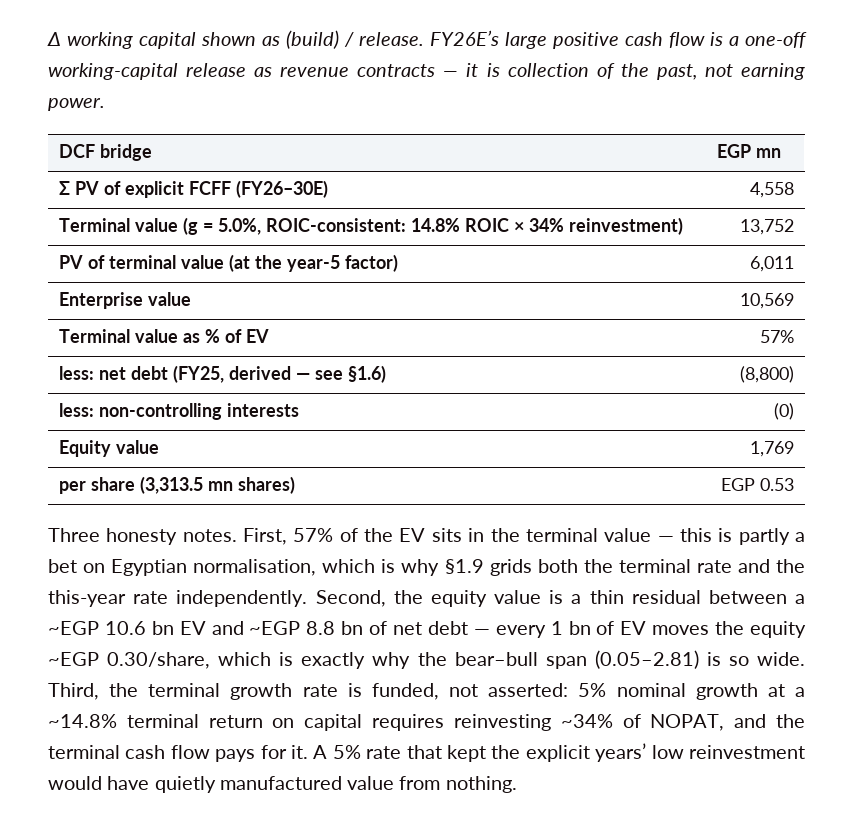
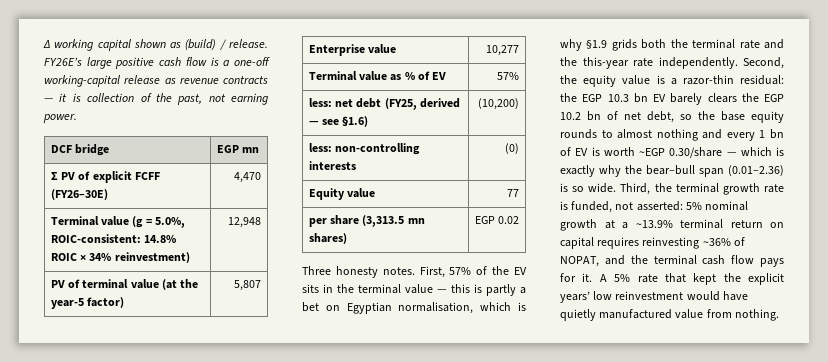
[750,182,795,198] 4,558 -> [234,172,262,183] 4,470
[740,219,795,235] 13,752 -> [228,217,262,228] 12,948
[750,256,795,272] 6,011 -> [234,280,262,291] 5,807
[740,293,795,309] 10,569 -> [486,45,520,56] 10,277
[740,366,795,383] (8,800) -> [478,98,520,110] (10,200)
[750,441,795,457] 1,769 -> [507,189,520,197] 77
[760,478,795,491] 0.53 -> [498,216,520,224] 0.02
[589,590,805,604] [48,621,490,635] thin residual between a ~EGP 10.6 bn EV and ~EGP 8.8 bn of net debt — -> [682,75,784,85] [560,93,784,105] [560,111,784,123] [560,129,723,141] razor-thin residual: the EGP 10.3 bn EV barely clears the EGP 10.2 bn of net debt, so the base equity rounds to almost nothing and
[652,621,807,638] [48,652,211,669] moves the equity ~EGP 0.30/share, -> [591,147,737,158] is worth ~EGP 0.30/share —
[594,650,699,669] (0.05–2.81) -> [728,165,784,176] (0.01–2.36)
[48,714,117,728] ~14.8% -> [635,220,673,228] ~13.9%
[560,714,613,728] ~34% -> [702,238,731,246] ~36%

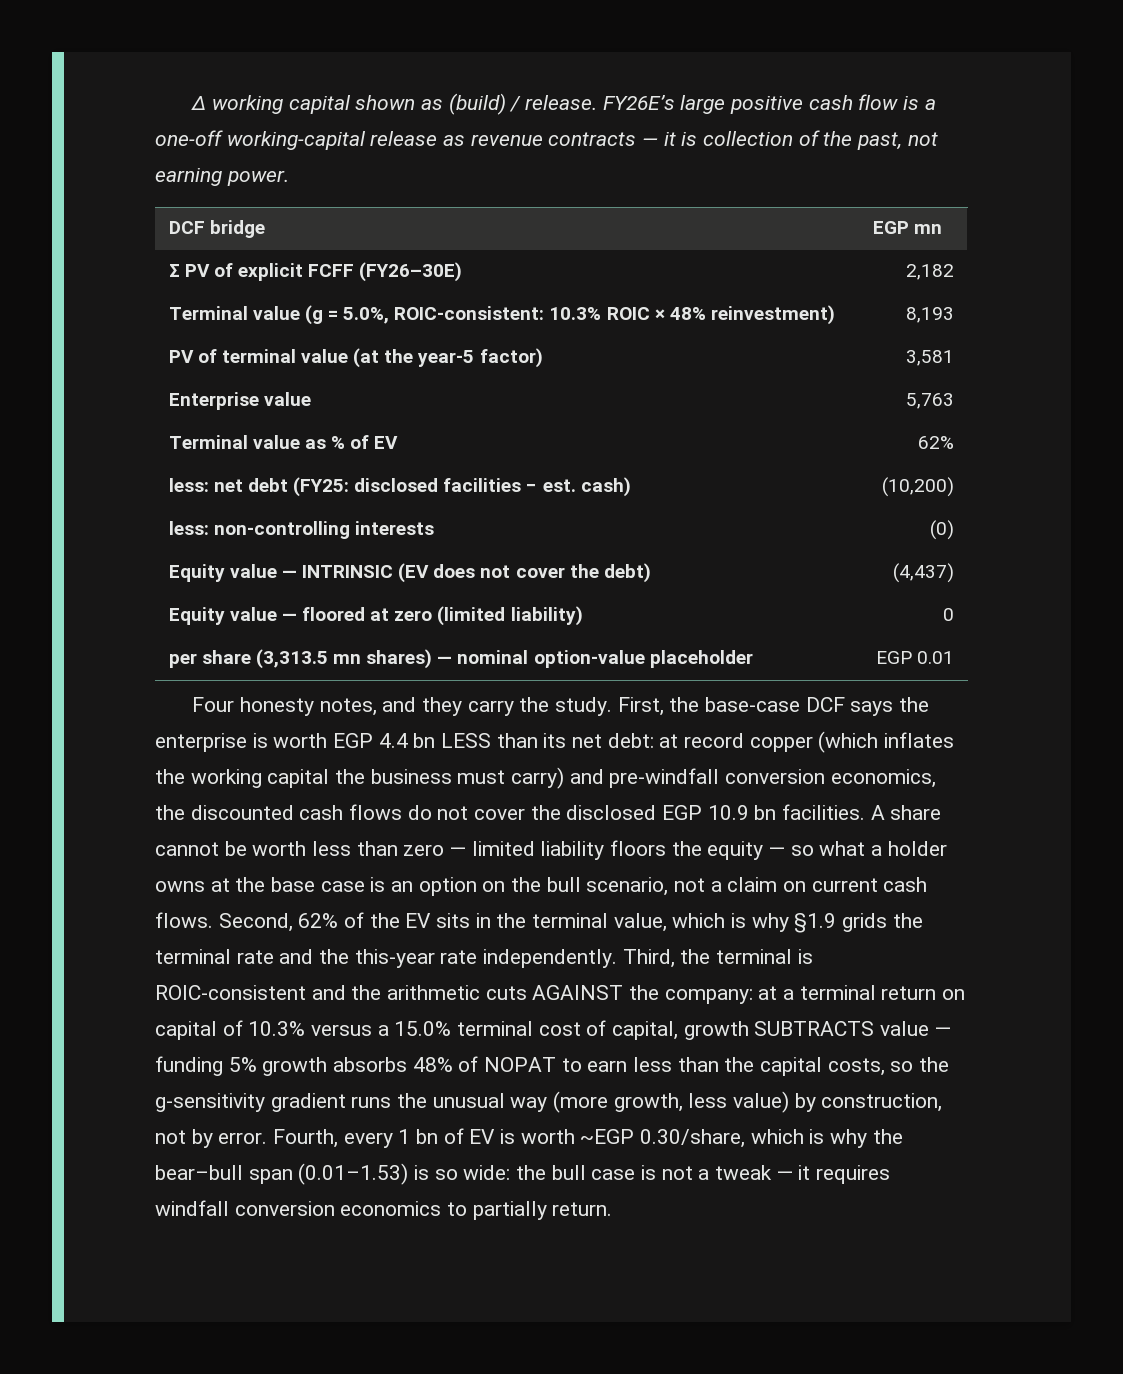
[234,172,262,183] 4,470 -> [906,264,955,280] 2,182
[144,235,177,243] 14.8% -> [549,307,602,320] 10.3%
[89,253,112,261] 34% -> [669,307,706,320] 48%
[228,217,262,228] 12,948 -> [906,307,955,323] 8,193
[234,280,262,291] 5,807 -> [906,350,955,366] 3,581
[486,45,520,56] 10,277 -> [906,393,955,409] 5,763
[497,72,520,80] 57% -> [918,436,955,449] 62%
[384,98,460,110] [308,116,369,127] (FY25, derived — see §1.6) -> [293,477,631,497] (FY25: disclosed facilities − est. cash)
[507,189,520,197] | 77 -> [281,563,651,583] [893,563,955,583] [168,606,583,626] [943,608,955,621] — INTRINSIC (EV does not cover the debt) | (4,437) // Equity value — floored at zero (limited liability) | 0
[474,216,520,224] [302,266,472,278] | EGP 0.02 // Three honesty notes. First, 57% -> [437,650,753,668] [876,651,955,664] [192,697,929,716] [155,731,955,753] [155,767,936,789] [155,804,942,820] [155,840,947,860] [155,877,928,896] [155,912,339,932] — nominal option-value placeholder | EGP 0.01 // Four honesty notes, and they carry the study. First, the base-case DCF says the enterprise is worth EGP 4.4 bn LESS than its net debt: at record copper (which inflates the working capital the business must carry) and pre-windfall conversion economics, the discounted cash flows do not cover the disclosed EGP 10.9 bn facilities. A share cannot be worth less than zero — limited liability floors the equity — so what a holder owns at the base case is an option on the bull scenario, not a claim on current cash flows. Second, 62%
[405,284,526,296] [302,302,474,314] value — this is partly a bet on Egyptian normalisation, -> [613,913,667,932] value,
[641,39,667,49] both -> (888, 922) none
[743,57,784,69] [560,75,784,87] [560,93,784,105] [560,111,784,123] [560,129,723,141] Second, the equity value is a razor-thin residual: the EGP 10.3 bn EV barely clears the EGP 10.2 bn of net debt, so the base equity rounds to almost nothing and -> [622,949,813,968] [155,985,966,1004] [155,1020,951,1040] [155,1056,950,1076] [155,1091,943,1113] [155,1129,339,1148] Third, the terminal is ROIC-consistent and the arithmetic cuts AGAINST the company: at a terminal return on capital of 10.3% versus a 15.0% terminal cost of capital, growth SUBTRACTS value — funding 5% growth absorbs 48% of NOPAT to earn less than the capital costs, so the g-sensitivity gradient runs the unusual way (more growth, less value) by construction, not by error. Fourth,
[669,147,784,158] [560,165,595,177] 0.30/share — which is exactly -> [640,1129,825,1148] 0.30/share, which is
[728,165,784,176] (0.01–2.36) -> [298,1163,409,1185] (0.01–1.53)
[588,183,784,195] [560,201,749,213] [560,219,784,231] [560,237,745,249] [560,255,784,267] [560,273,784,285] [560,291,748,303] [560,309,779,321] wide. Third, the terminal growth rate is funded, not asserted: 5% nominal growth at a ~13.9% terminal return on capital requires reinvesting ~36% of NOPAT, and the terminal cash flow pays for it. A 5% rate that kept the explicit years’ low reinvestment would have quietly manufactured value from nothing. -> [463,1165,891,1184] [155,1200,613,1220] wide: the bull case is not a tweak — it requires windfall conversion economics to partially return.

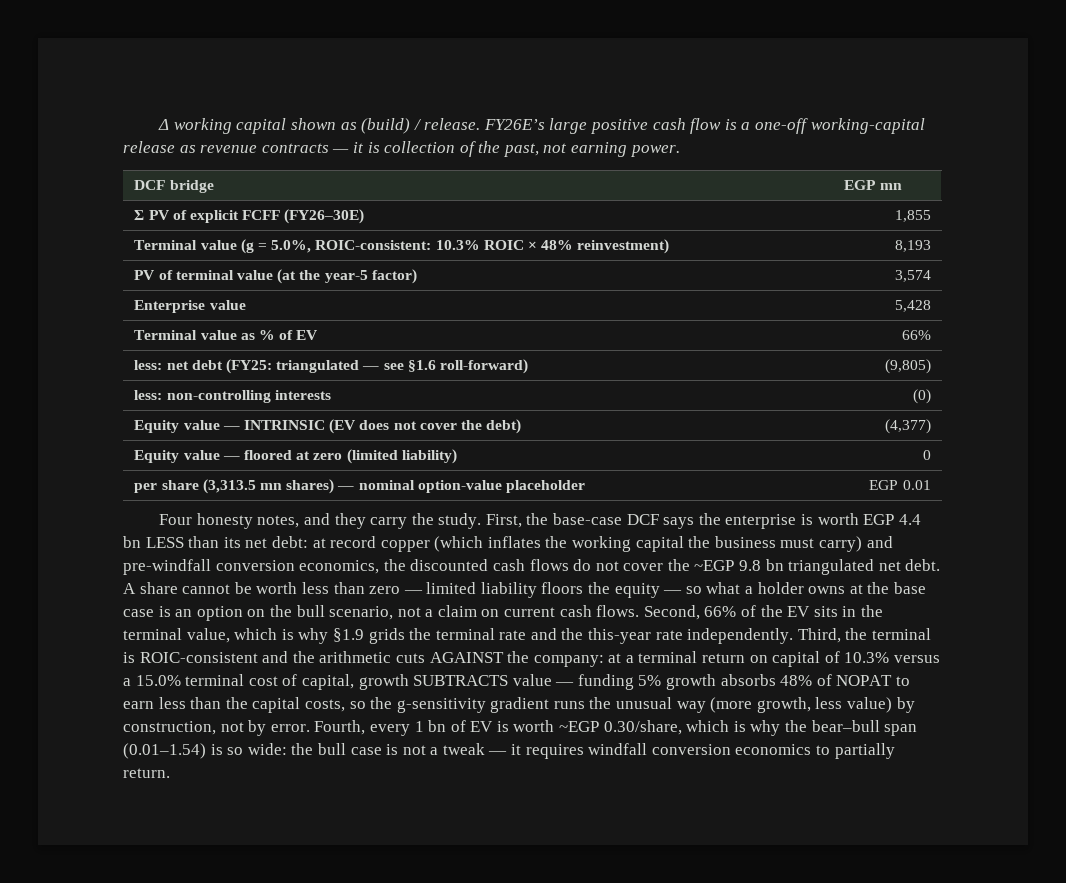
[906,264,955,280] 2,182 -> [894,210,931,222] 1,855
[906,350,955,366] 3,581 -> [894,270,931,282] 3,574
[906,393,955,409] 5,763 -> [894,300,931,312] 5,428
[918,436,955,449] 62% -> [901,330,931,340] 66%
[354,477,631,497] [882,477,955,497] disclosed facilities − est. cash) | (10,200) -> [276,359,528,374] [884,359,931,374] triangulated — see §1.6 roll-forward) | (9,805)
[893,563,955,583] (4,437) -> [884,419,931,434] (4,377)
[566,804,866,820] disclosed EGP 10.9 bn facilities. -> [694,559,941,575] ~EGP 9.8 bn triangulated net debt.
[298,913,339,928] 62% -> [704,606,737,617] 66%
[298,1163,409,1185] (0.01–1.53) -> [123,743,206,759] (0.01–1.54)

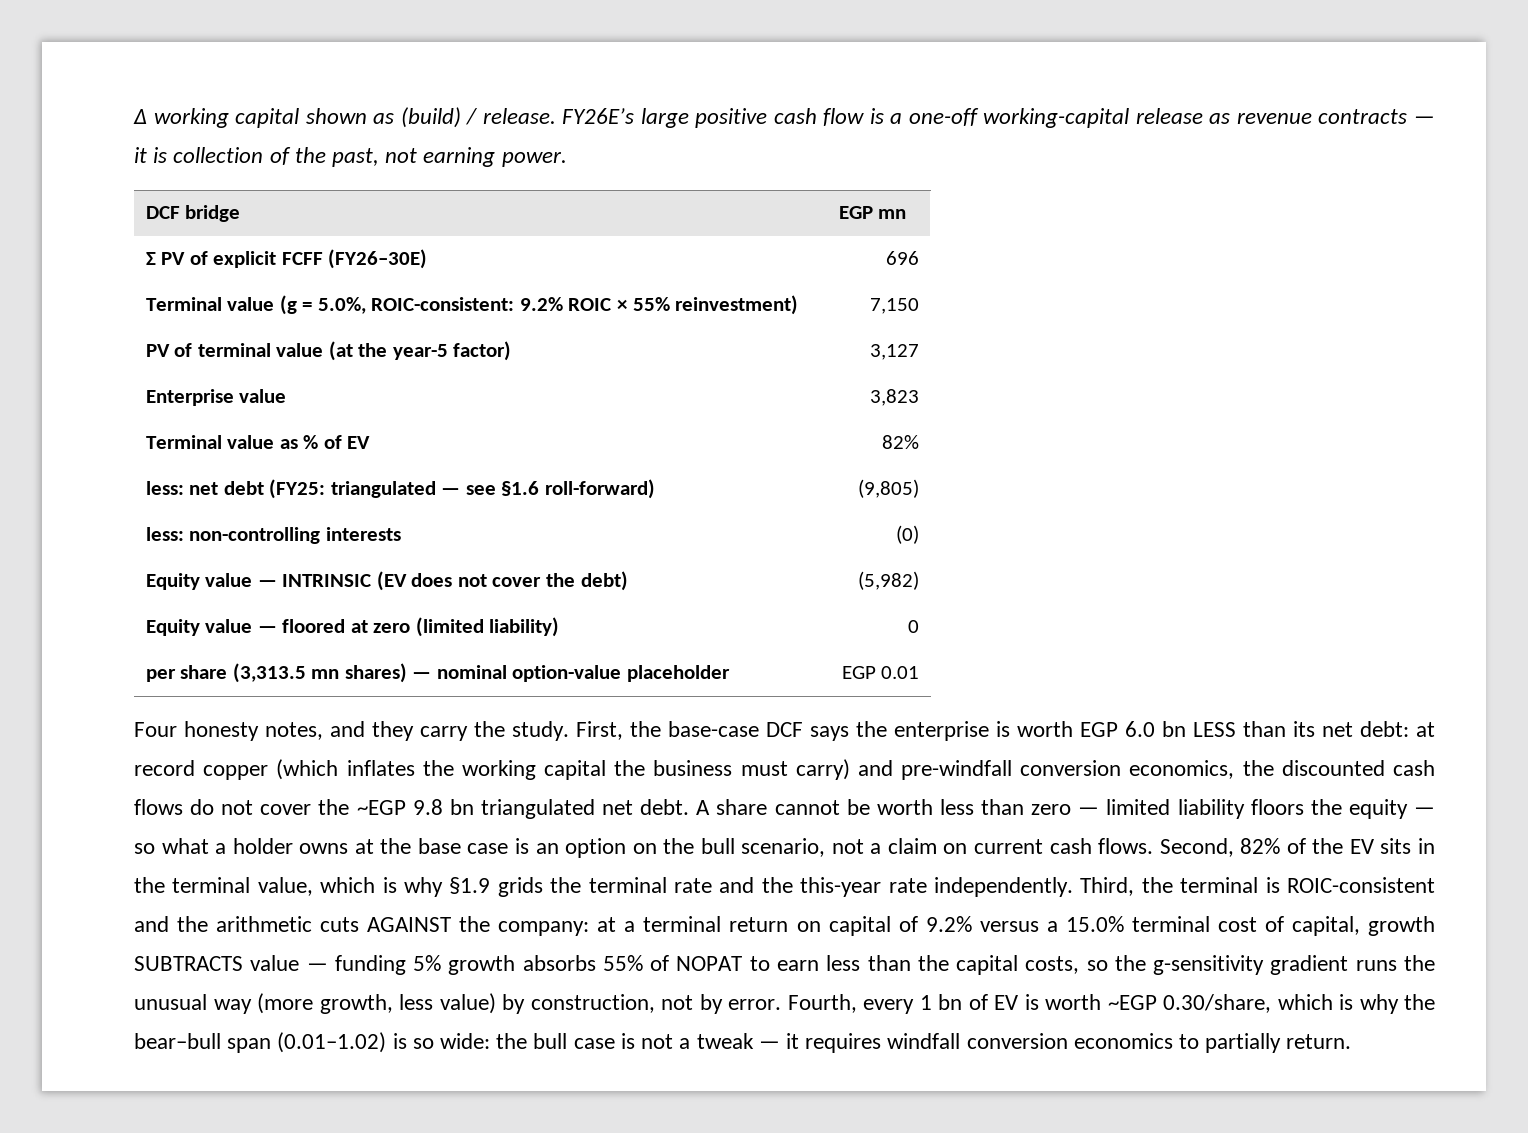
[894,210,931,222] 1,855 -> [886,251,920,265] 696
[435,240,480,250] 10.3% -> [519,297,563,311] 9.2%
[541,240,574,250] 48% -> [632,297,670,311] 55%
[894,240,931,252] 8,193 -> [870,298,920,314] 7,150
[894,270,931,282] 3,574 -> [870,344,920,360] 3,127
[894,300,931,312] 5,428 -> [870,389,920,406] 3,823
[901,330,931,340] 66% -> [882,435,920,449] 82%
[884,419,931,434] (4,377) -> [858,571,920,590] (5,982)
[898,514,921,525] 4.4 -> [1125,721,1155,737] 6.0
[704,606,737,617] 66% -> [1240,838,1281,854] 82%
[844,652,890,663] 10.3% -> [925,916,972,932] 9.2%
[780,675,813,686] 48% -> [602,955,643,971] 55%
[123,743,206,759] (0.01–1.54) -> [277,1032,387,1053] (0.01–1.02)

